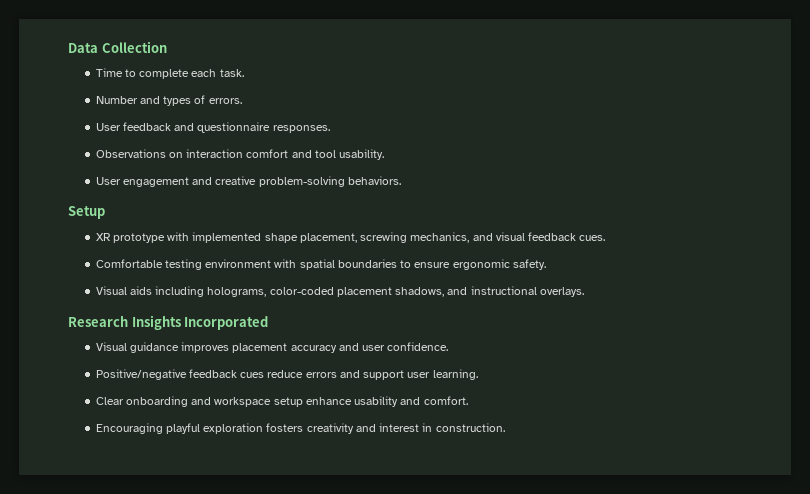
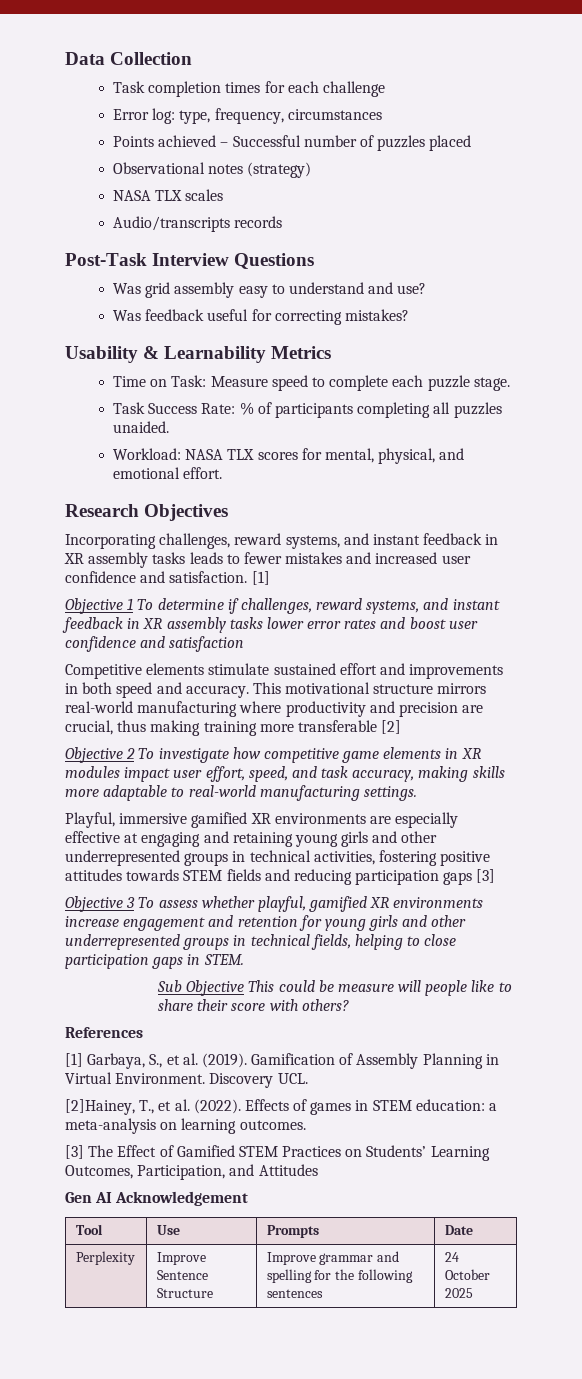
[95,68,244,79] [95,95,242,106] [95,122,330,133] [95,149,385,160] [95,176,401,187] [68,206,105,219] [95,232,606,243] [95,259,546,270] [95,286,584,297] [68,315,269,330] [95,342,449,353] [95,369,478,380] [95,396,468,407] [95,423,505,434] Time to complete each task. // Number and types of errors. // User feedback and questionnaire responses. // Observations on interaction comfort and tool usability. // User engagement and creative problem-solving behaviors. // Setup // XR prototype with implemented shape placement, screwing mechanics, and visual feedback cues. // Comfortable testing environment with spatial boundaries to ensure ergonomic safety. // Visual aids including holograms, color-coded placement shadows, and instructional overlays. // Research Insights Incorporated // Visual guidance improves placement accuracy and user confidence. // Positive/negative feedback cues reduce errors and support user learning. // Clear onboarding and workspace setup enhance usability and comfort. // Encouraging playful exploration fosters creativity and interest in construction. -> [113,81,385,97] [113,108,382,124] [113,135,472,151] [113,162,312,178] [113,189,224,201] [113,216,283,232] [65,253,315,269] [113,282,427,298] [113,309,409,325] [65,346,332,363] [113,375,510,391] [113,402,502,418] [113,421,170,433] [113,448,465,464] [113,467,223,479] [65,504,229,521] [65,533,499,549] [64,552,471,568] [65,571,270,585] [65,598,500,614] [62,617,478,633] [65,636,245,652] [65,663,504,679] [65,682,487,698] [65,701,484,717] [65,720,402,736] [65,747,481,763] [65,766,505,782] [65,785,417,801] [65,812,459,828] [65,831,438,847] [65,850,491,866] [65,869,496,885] [65,896,484,912] [65,915,467,931] [65,934,457,950] [65,954,244,969] [156,980,512,996] [157,999,349,1011] [65,1027,143,1038] [65,1053,499,1069] [65,1072,308,1088] [65,1099,498,1115] [65,1118,306,1134] [65,1145,490,1161] [65,1164,318,1180] [65,1191,249,1206] [75,1224,103,1235] [156,1225,180,1235] [266,1225,319,1238] [444,1225,473,1235] [75,1251,135,1265] [156,1252,206,1265] [156,1270,208,1280] [156,1288,213,1298] [266,1251,400,1265] [266,1269,413,1283] [266,1289,323,1298] [444,1252,459,1262] [444,1269,490,1280] [444,1288,473,1298] Task completion times for each challenge // Error log: type, frequency, circumstances // Points achieved – Successful number of puzzles placed // Observational notes (strategy) // NASA TLX scales // Audio/transcripts records // Post-Task Interview Questions // Was grid assembly easy to understand and use? // Was feedback useful for correcting mistakes? // Usability & Learnability Metrics // Time on Task: Measure speed to complete each puzzle stage. // Task Success Rate: % of participants completing all puzzles unaided. // Workload: NASA TLX scores for mental, physical, and emotional effort. // Research Objectives // Incorporating challenges, reward systems, and instant feedback in XR assembly tasks leads to fewer mistakes and increased user confidence and satisfaction. [1] // Objective 1 To determine if challenges, reward systems, and instant feedback in XR assembly tasks lower error rates and boost user confidence and satisfaction // Competitive elements stimulate sustained effort and improvements in both speed and accuracy. This motivational structure mirrors real-world manufacturing where productivity and precision are crucial, thus making training more transferable [2] // Objective 2 To investigate how competitive game elements in XR modules impact user effort, speed, and task accuracy, making skills more adaptable to real-world manufacturing settings. // Playful, immersive gamified XR environments are especially effective at engaging and retaining young girls and other underrepresented groups in technical activities, fostering positive attitudes towards STEM fields and reducing participation gaps [3] // Objective 3 To assess whether playful, gamified XR environments increase engagement and retention for young girls and other underrepresented groups in technical fields, helping to close participation gaps in STEM. // Sub Objective This could be measure will people like to share their score with others? // References // [1] Garbaya, S., et al. (2019). Gamification of Assembly Planning in Virtual Environment. Discovery UCL. // [2]Hainey, T., et al. (2022). Effects of games in STEM education: a meta-analysis on learning outcomes. // [3] The Effect of Gamified STEM Practices on Students’ Learning Outcomes, Participation, and Attitudes // Gen AI Acknowledgement // Tool | Use | Prompts | Date // Perplexity | Improve Sentence Structure | Improve grammar and spelling for the following sentences | 24 October 2025

